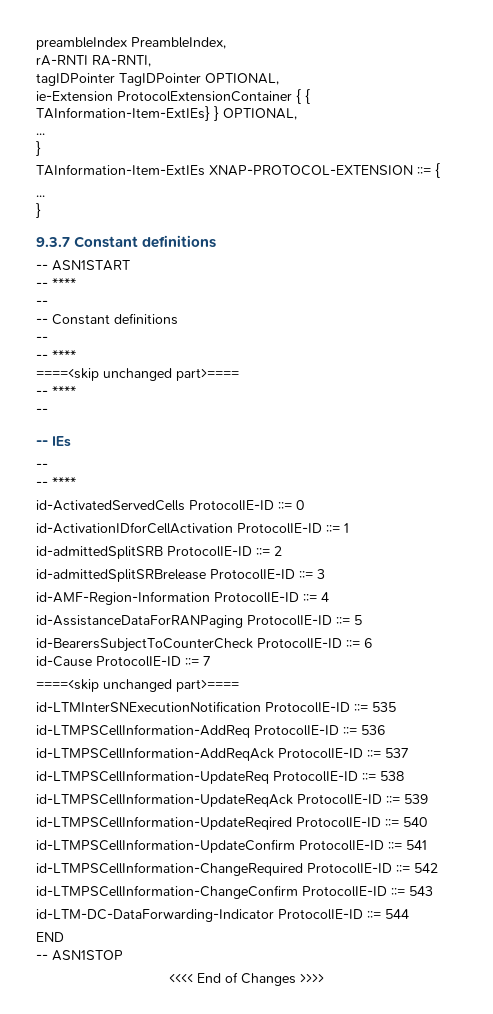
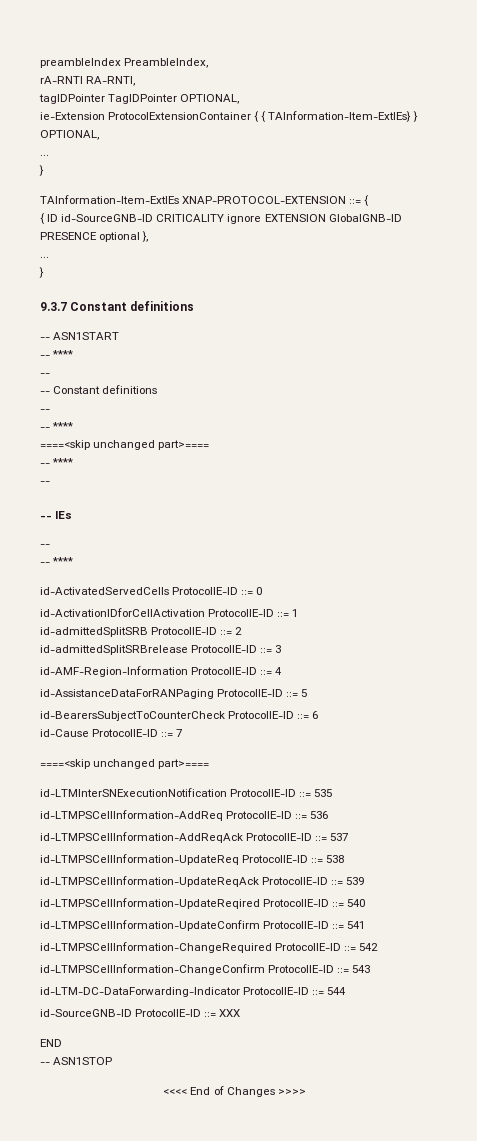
(440, 170) none -> [40,213,402,224] [40,231,149,242] // { ID id-SourceGNB-ID CRITICALITY ignore EXTENSION GlobalGNB-ID PRESENCE optional },
(409, 914) none -> [40,1009,241,1017] // id-SourceGNB-ID ProtocolIE-ID ::= XXX

